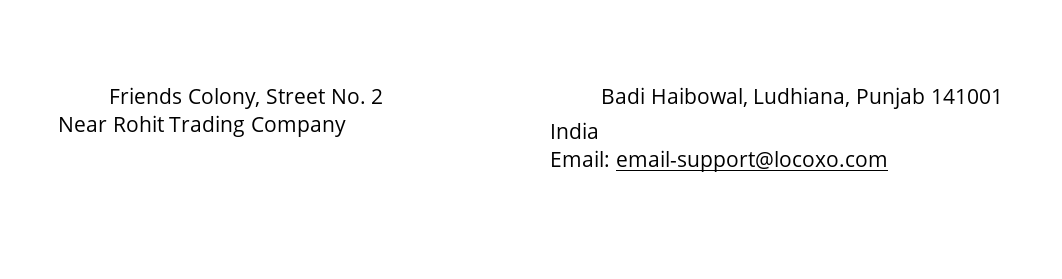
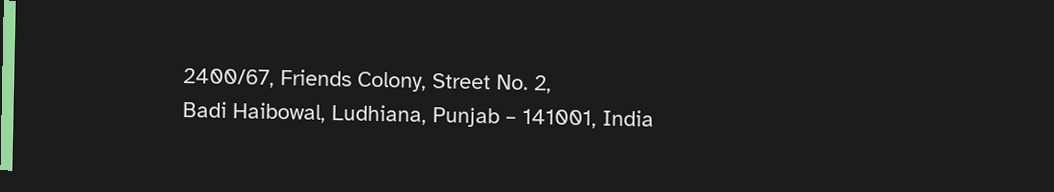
(108, 95) none -> [183,68,276,88] 2400/67,
[371,89,384,104] [58,115,346,137] 2 // Near Rohit Trading Company -> [534,75,553,94] 2,
[930,89,1003,104] 141001 // -> [505,108,598,129] – 141001,
[550,150,888,172] // Email: email-support@locoxo.com -> (655, 118) none

